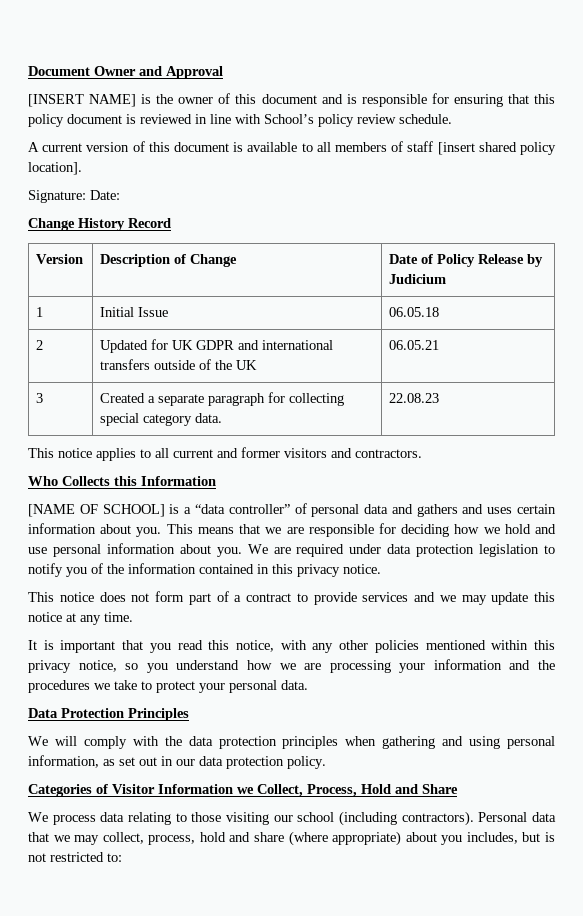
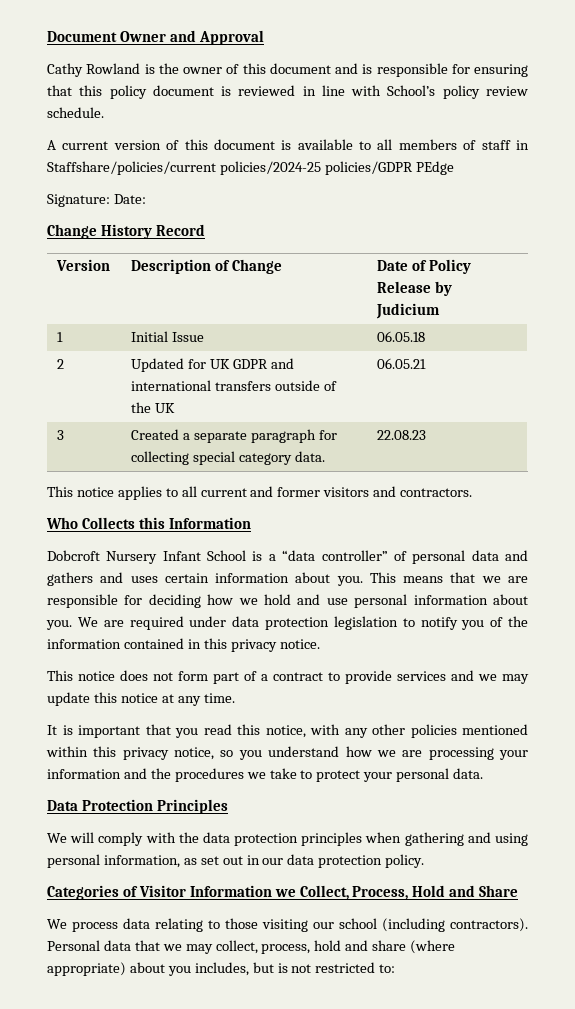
[28,94,137,107] [INSERT NAME] -> [47,63,141,77] Cathy Rowland
[437,142,556,155] [28,162,82,175] [insert shared policy location]. -> [515,140,529,150] [47,161,454,175] in Staffshare/policies/current policies/2024-25 policies/GDPR PEdge
[28,504,165,517] [NAME OF SCHOOL] -> [47,550,247,564] Dobcroft Nursery Infant School

